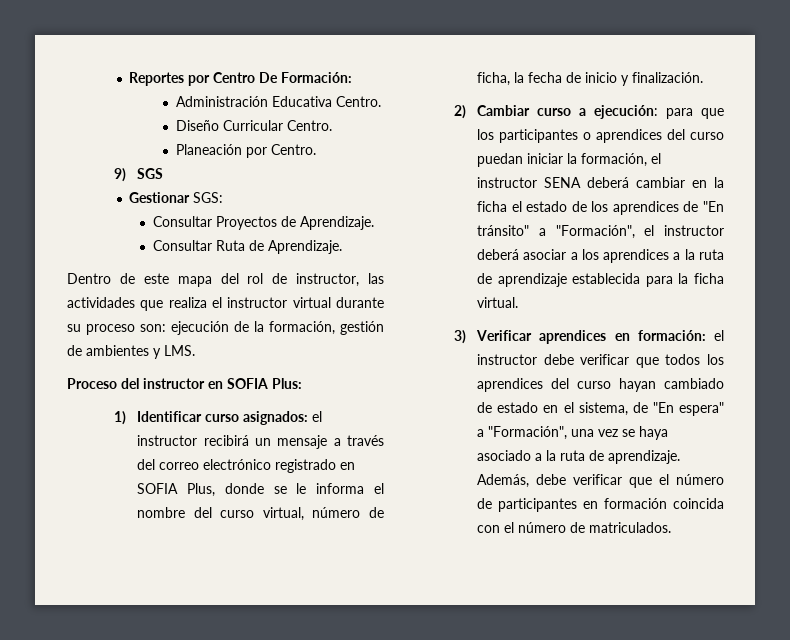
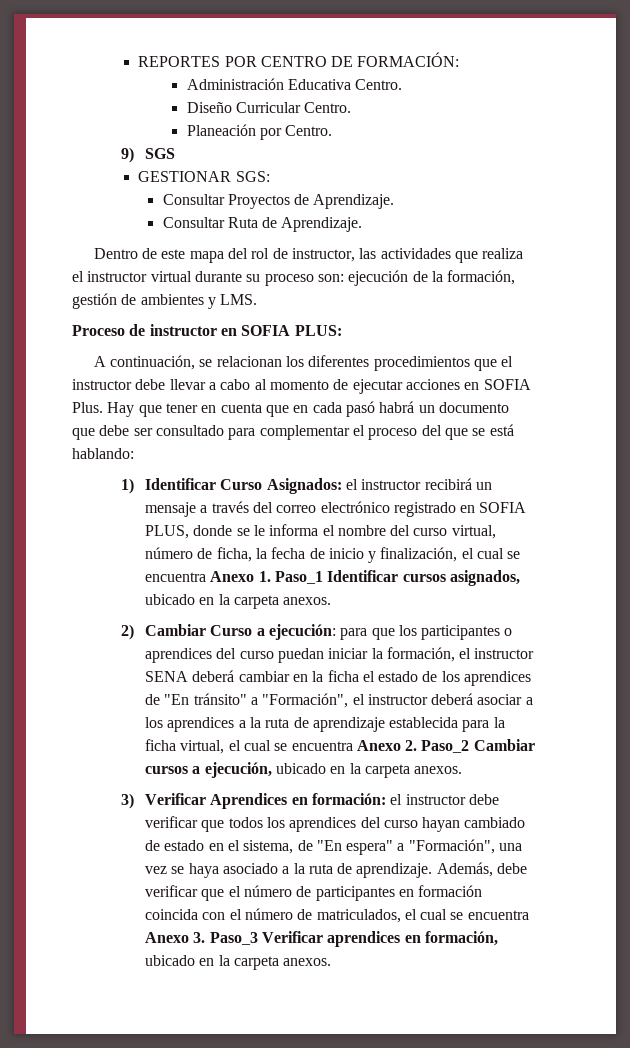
[129,72,353,86] Reportes por Centro De Formación: -> [138,52,460,67] REPORTES POR CENTRO DE FORMACIÓN:
[129,192,191,203] Gestionar -> [138,171,232,182] GESTIONAR
[121,378,139,389] del -> [129,324,146,336] de
[272,378,302,389] Plus: -> [294,325,342,336] [93,355,514,371] [72,379,531,394] [72,401,509,417] [72,424,514,440] [72,448,134,459] PLUS: // A continuación, se relacionan los diferentes procedimientos que el instructor debe llevar a cabo al momento de ejecutar acciones en SOFIA Plus. Hay que tener en cuenta que en cada pasó habrá un documento que debe ser consultado para complementar el proceso del que se está hablando:
[205,411,309,425] curso asignados: -> [220,478,342,494] Curso Asignados:
[186,483,215,497] Plus, -> [144,525,189,539] PLUS,
[632,72,704,83] finalización. -> [380,547,521,562] [144,570,520,586] [144,594,332,609] finalización, el cual se encuentra Anexo 1. Paso_1 Identificar cursos asignados, ubicado en la carpeta anexos.
[537,108,572,116] curso -> [210,625,253,636] Curso
[477,297,519,308] virtual. -> [180,739,535,754] [144,762,463,778] virtual, el cual se encuentra Anexo 2. Paso_2 Cambiar cursos a ejecución, ubicado en la carpeta anexos.
[539,330,607,344] aprendices -> [210,793,288,809] Aprendices
[589,522,672,533] matriculados. -> [316,909,529,923] [144,931,498,947] [144,955,332,970] matriculados, el cual se encuentra Anexo 3. Paso_3 Verificar aprendices en formación, ubicado en la carpeta anexos.

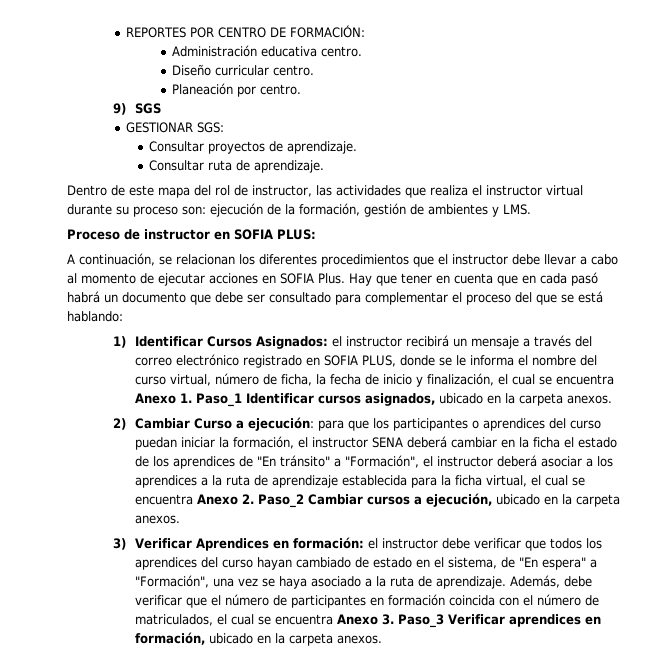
[288,79,403,90] Educativa Centro. -> [260,46,362,57] educativa centro.
[236,102,352,113] Curricular Centro. -> [214,65,314,76] curricular centro.
[285,125,333,136] Centro. -> [259,84,301,95] centro.
[227,194,395,209] [162,217,363,232] Proyectos de Aprendizaje. // Consultar Ruta de Aprendizaje. -> [208,141,358,154] [149,160,325,173] proyectos de aprendizaje. // Consultar ruta de aprendizaje.
[220,479,263,490] Curso -> [207,336,253,347] Cursos

